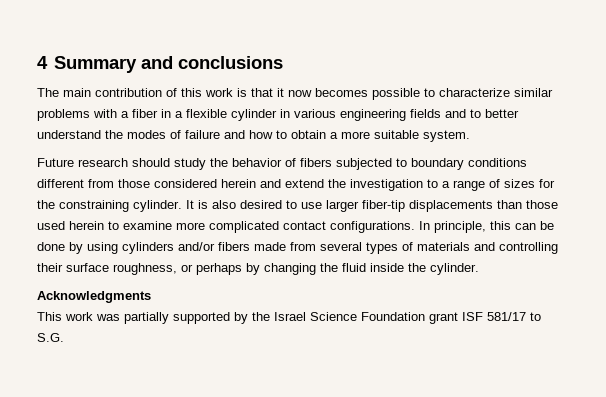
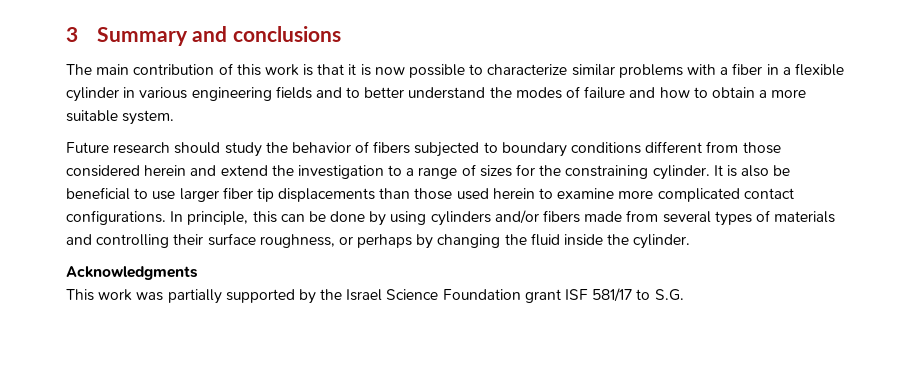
[37,56,48,69] 4 -> [66,27,78,42] 3
[288,88,368,97] now becomes -> [360,64,405,76] is now
[240,200,282,209] desired -> [773,165,791,176] [66,187,130,200] be beneficial
[362,200,405,212] fiber-tip -> [222,187,274,202] fiber tip

